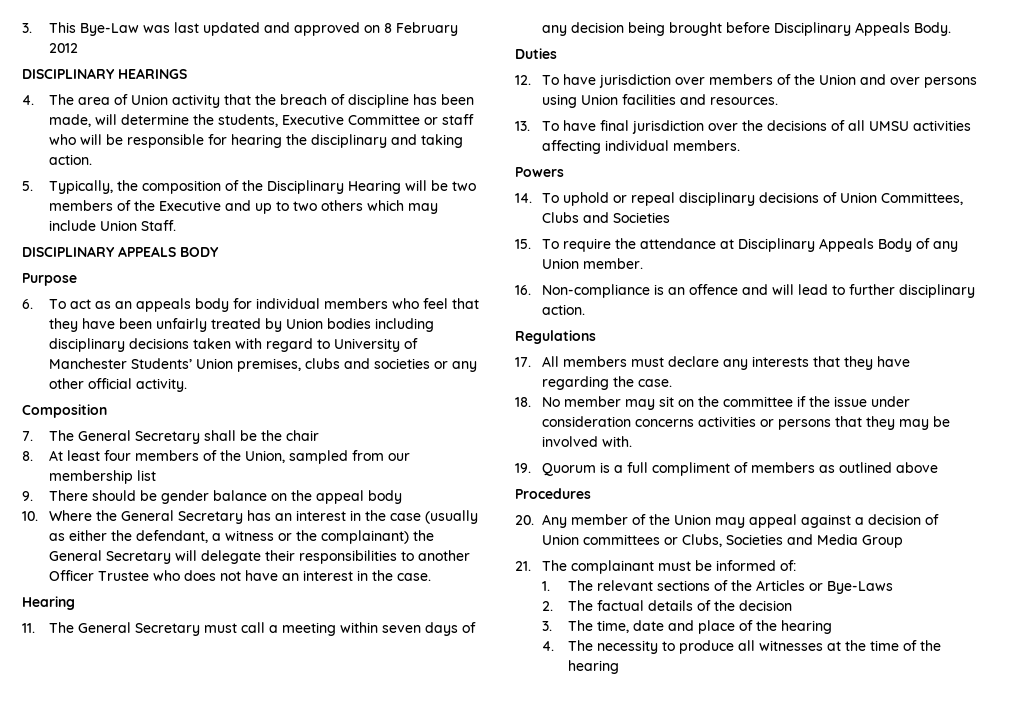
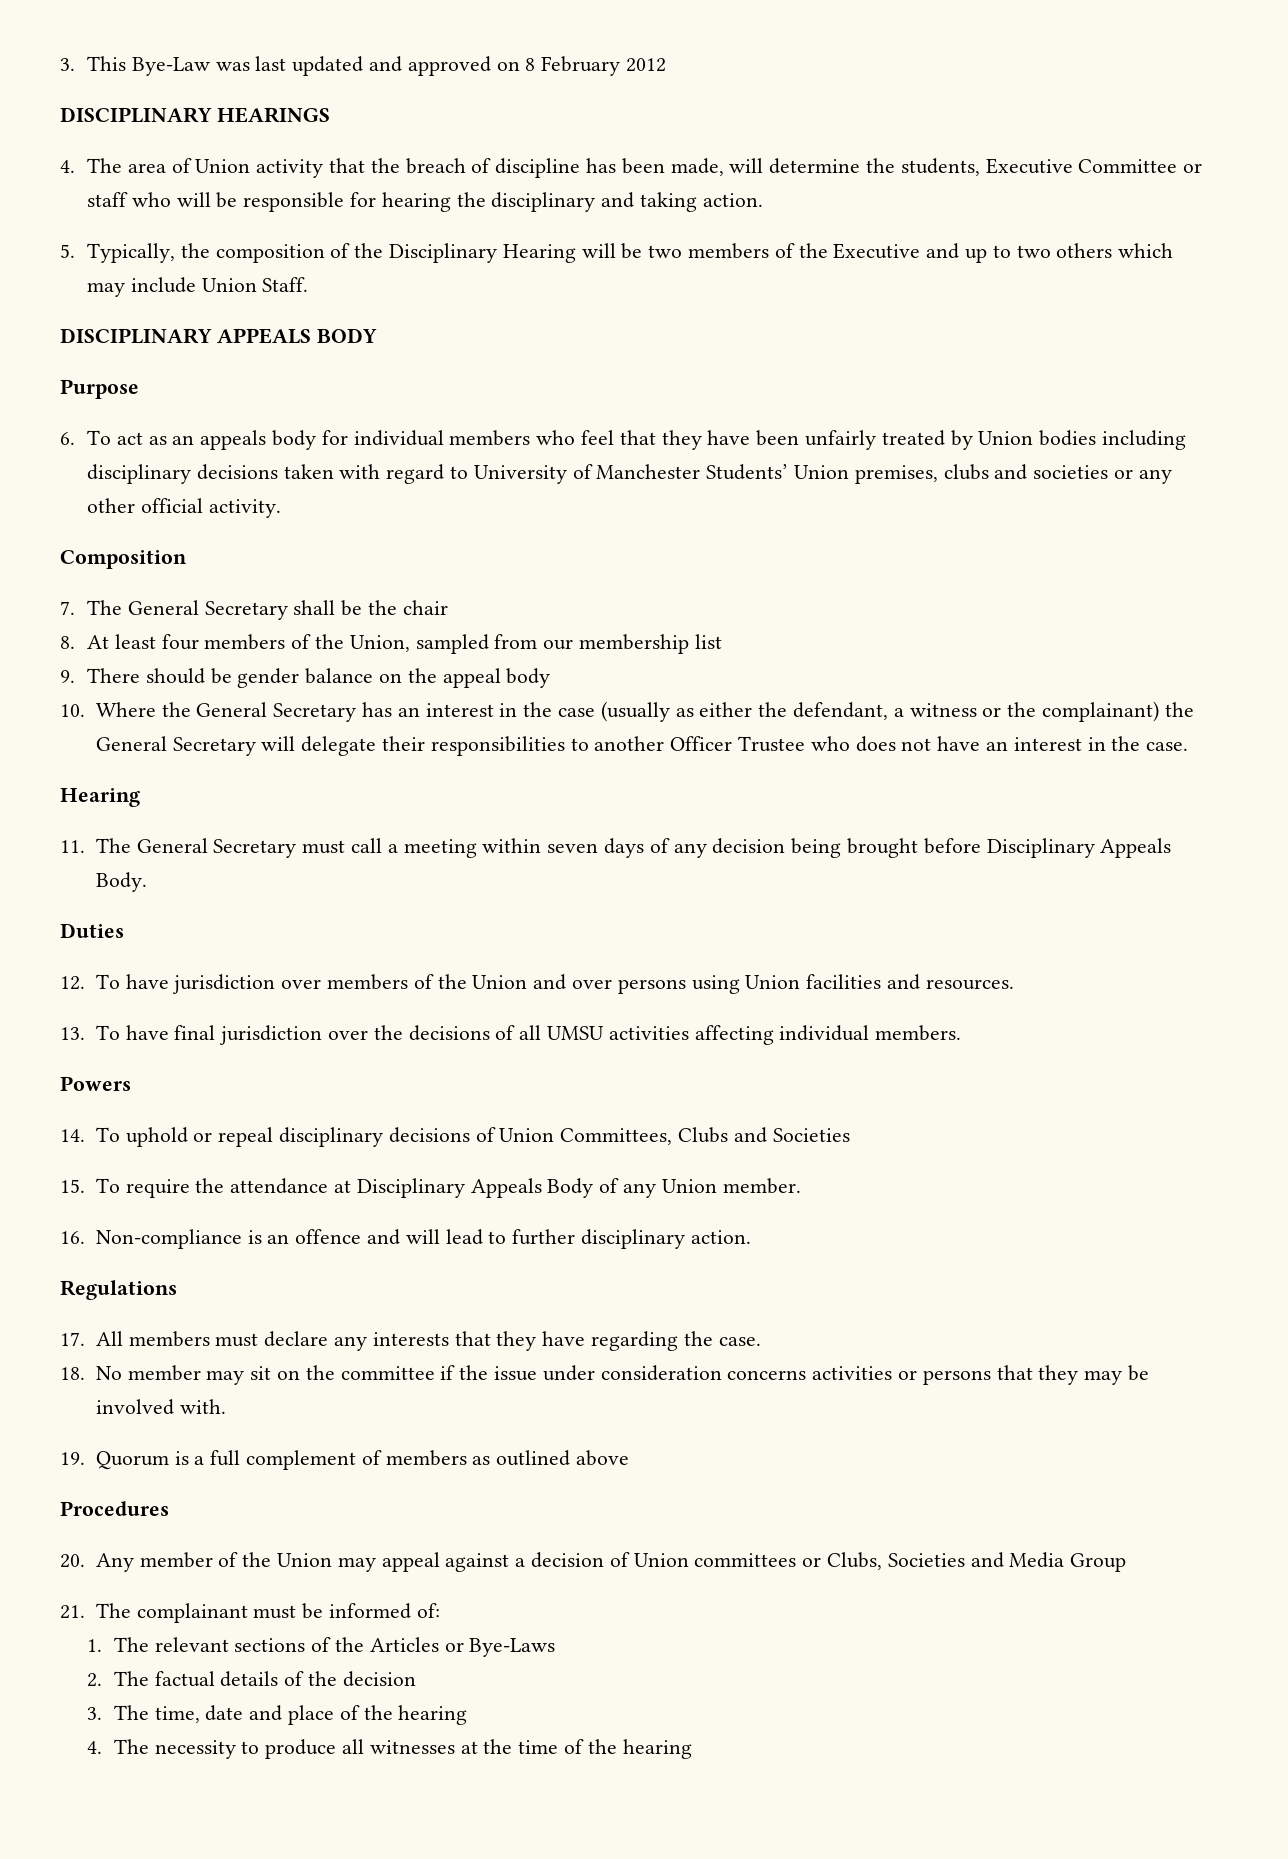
[651,462,730,476] compliment -> [245,1450,356,1470] complement

